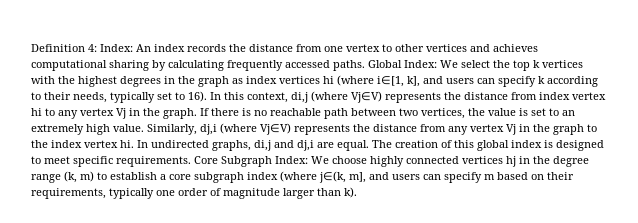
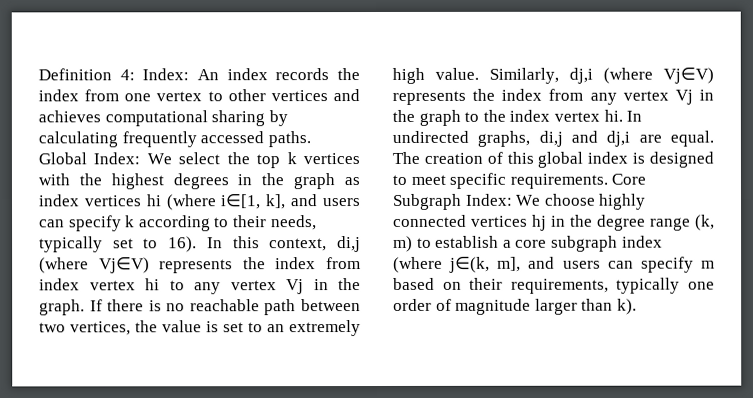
[249,44,293,52] distance -> [38,89,79,102] index
[464,92,508,100] distance -> [275,257,317,270] index
[373,124,417,132] distance -> [501,88,543,101] index

